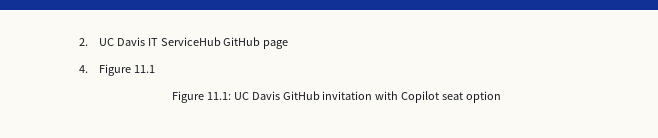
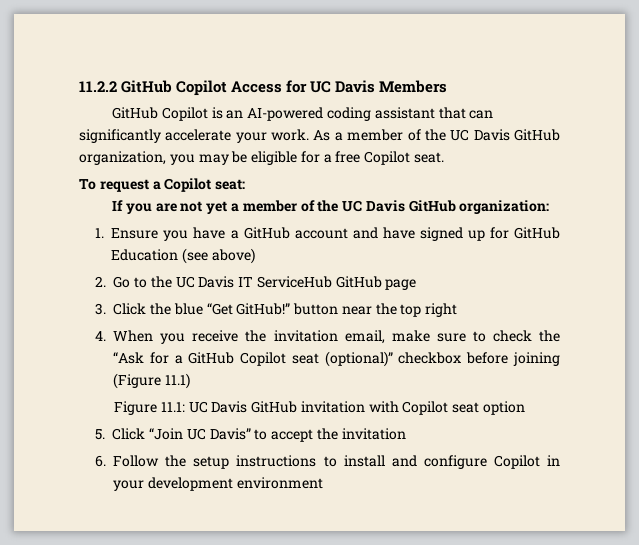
[78,38,88,46] 2. -> [79,80,448,96] [112,107,494,121] [79,129,561,143] [79,151,445,165] [79,178,246,192] [112,200,550,214] [95,227,560,241] [111,248,255,264] [95,276,172,288] 11.2.2 GitHub Copilot Access for UC Davis Members // GitHub Copilot is an AI-powered coding assistant that can significantly accelerate your work. As a member of the UC Davis GitHub organization, you may be eligible for a free Copilot seat. // To request a Copilot seat: // If you are not yet a member of the UC Davis GitHub organization: // 1. Ensure you have a GitHub account and have signed up for GitHub Education (see above) // 2. Go to the
[78,64,155,76] 4. Figure 11.1 -> [95,303,458,317] [95,330,560,344] [113,351,560,367] [113,373,190,389] 3. Click the blue “Get GitHub!” button near the top right // 4. When you receive the invitation email, make sure to check the “Ask for a GitHub Copilot seat (optional)” checkbox before joining (Figure 11.1)
(502, 97) none -> [95,428,406,442] [95,455,560,469] [113,477,323,491] // 5. Click “Join UC Davis” to accept the invitation // 6. Follow the setup instructions to install and configure Copilot in your development environment

